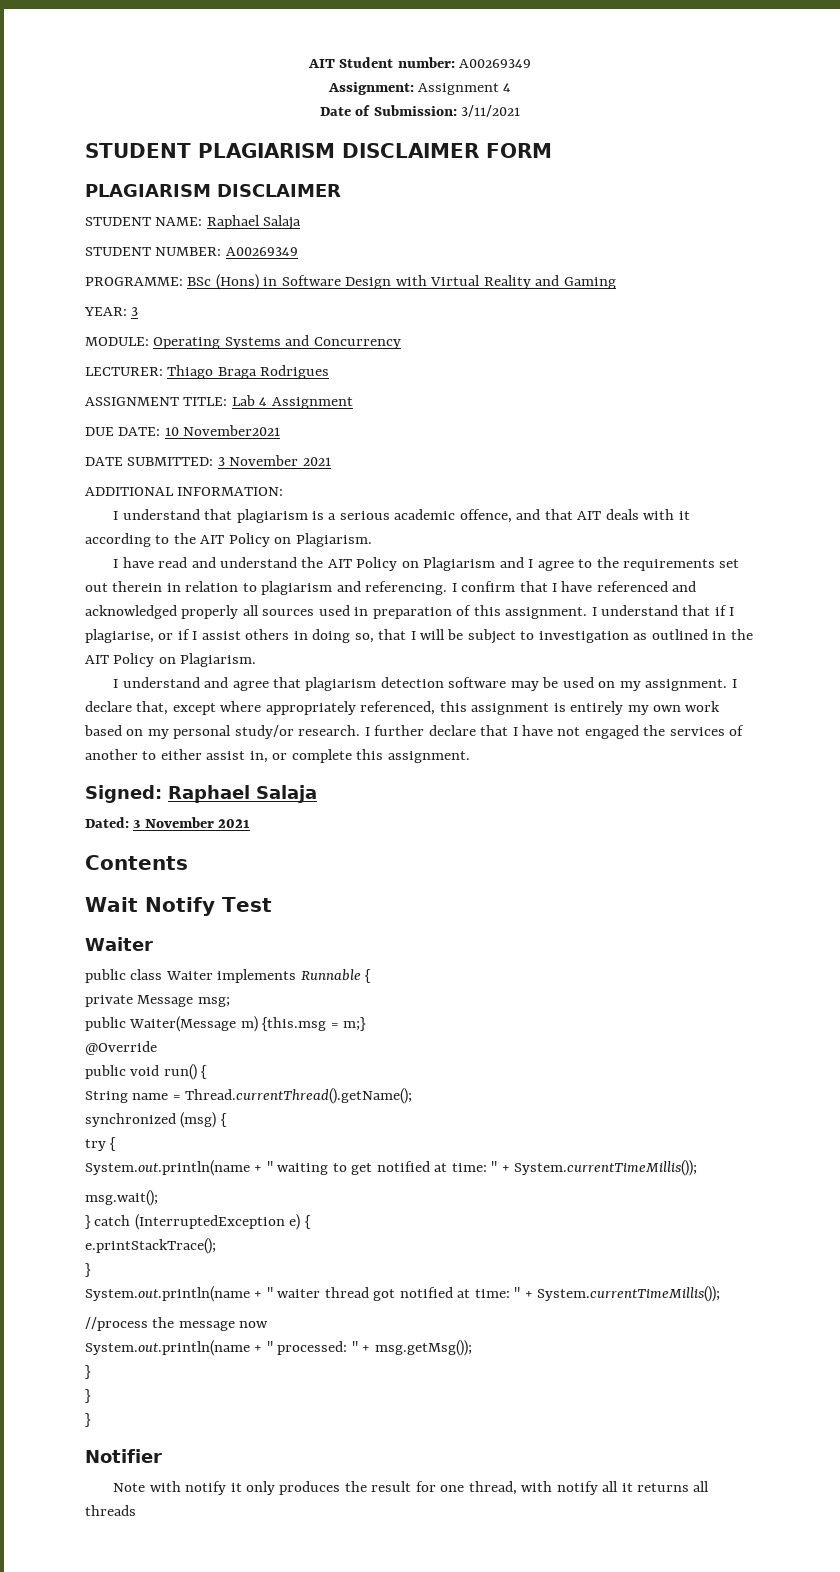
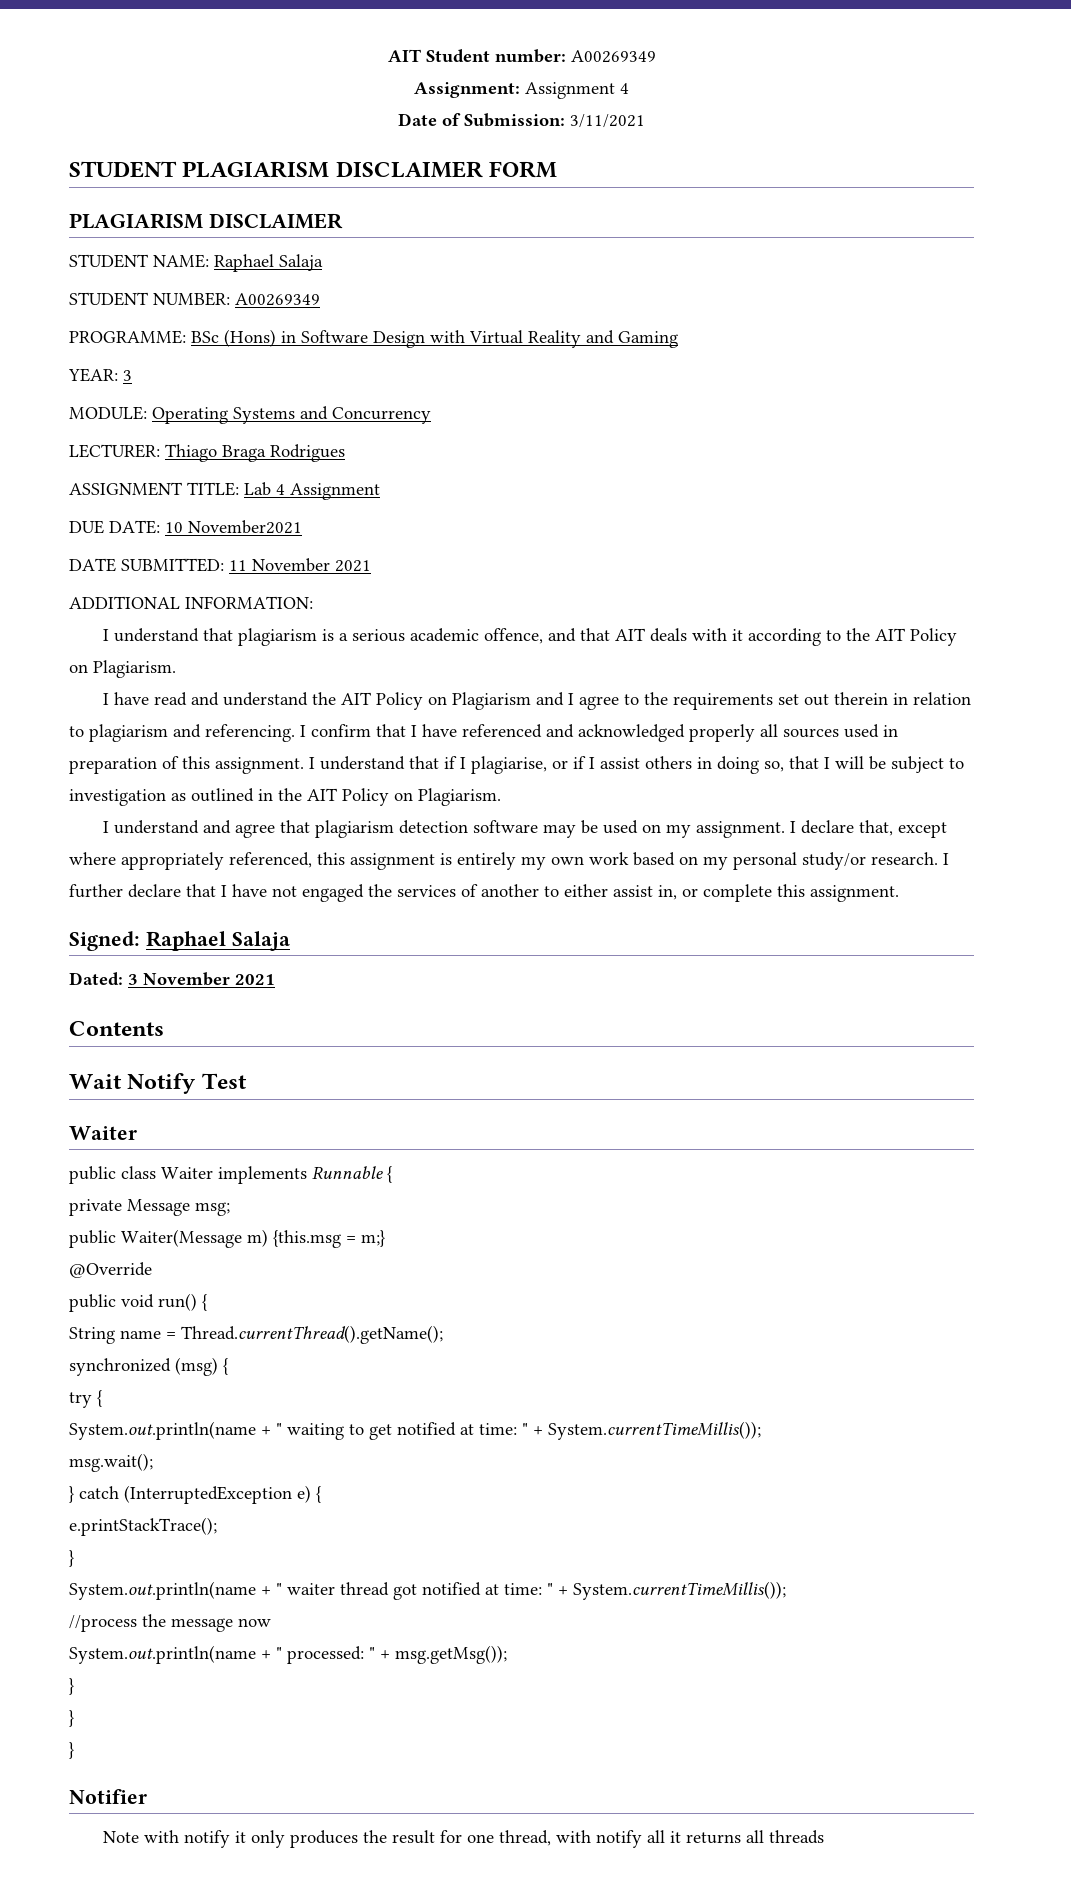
[217,457,225,466] 3 -> [229,560,247,571] 11

